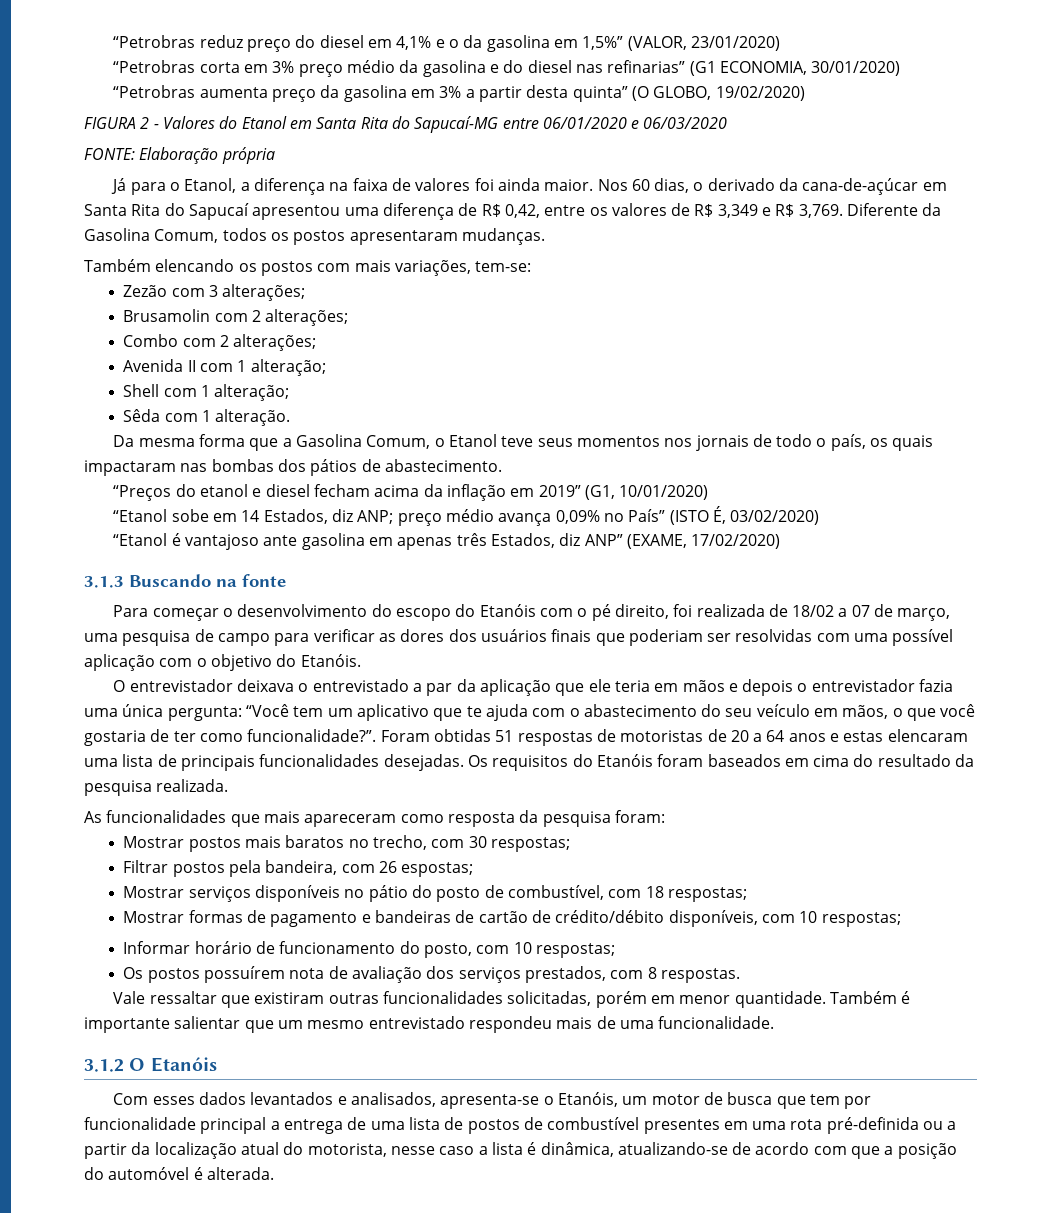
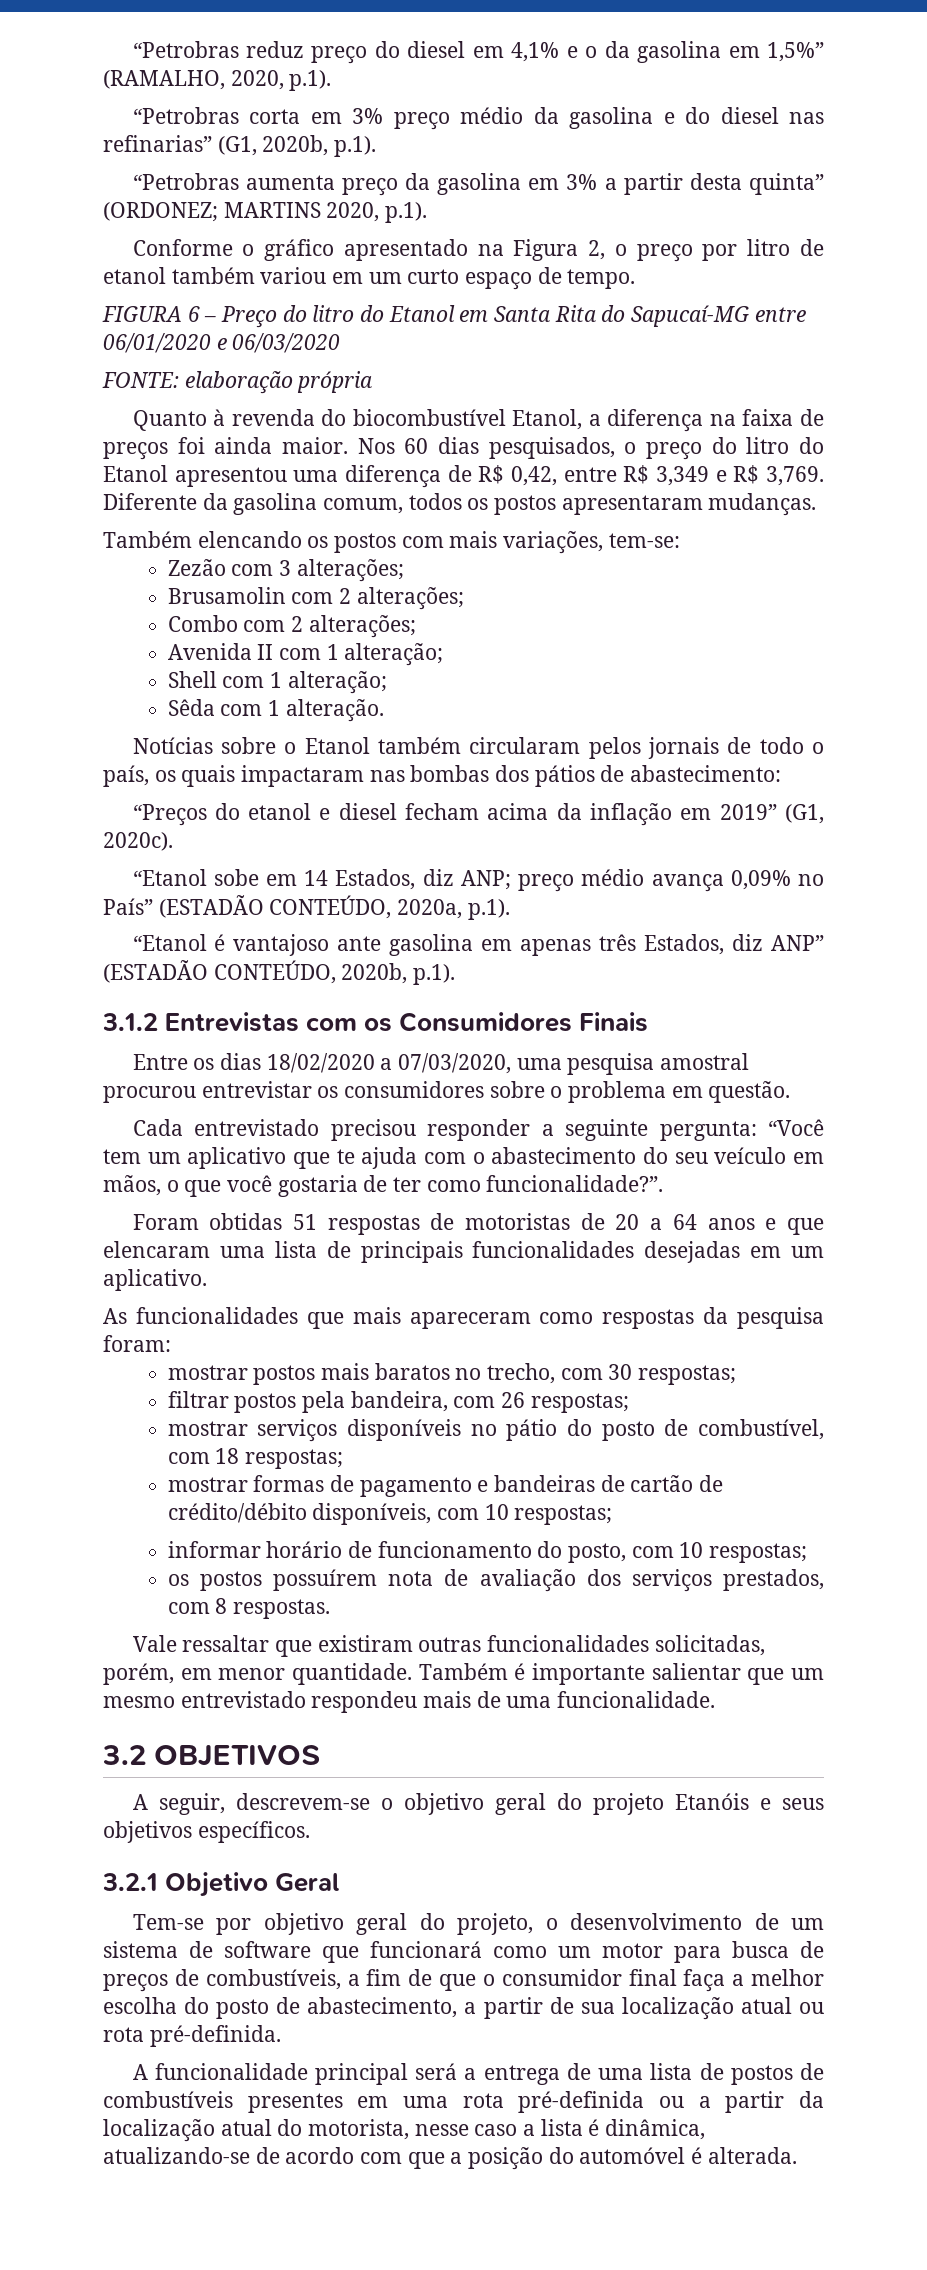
[627,36,780,51] (VALOR, 23/01/2020) -> [103,70,332,91] (RAMALHO, 2020, p.1).
[689,61,901,76] (G1 ECONOMIA, 30/01/2020) -> [217,135,377,157] (G1, 2020b, p.1).
[631,86,805,101] [84,116,215,129] (O GLOBO, 19/02/2020) // FIGURA 2 - Valores -> [103,202,428,223] [132,239,825,262] [103,267,636,290] [102,305,355,328] (ORDONEZ; MARTINS 2020, p.1). // Conforme o gráfico apresentado na Figura 2, o preço por litro de etanol também variou em um curto espaço de tempo. // FIGURA 6 – Preço do litro
[139,147,219,164] Elaboração -> [184,371,293,394] elaboração
[111,178,181,195] Já para o -> [132,409,506,431] Quanto à revenda do biocombustível
[415,178,471,191] valores -> [103,442,168,460] preços
[654,178,947,195] [84,203,249,220] dias, o derivado da cana-de-açúcar em Santa Rita do Sapucaí -> [438,437,824,460] [103,465,168,482] dias pesquisados, o preço do litro do Etanol
[589,203,691,216] os valores de -> (617, 474) none
[84,228,219,243] Gasolina Comum, -> [233,493,404,515] gasolina comum,
[113,434,693,451] Da mesma forma que a Gasolina Comum, o Etanol teve seus momentos nos -> [132,737,641,759] Notícias sobre o Etanol também circularam pelos
[384,459,502,472] abastecimento. -> [630,765,782,782] abastecimento:
[619,485,709,500] 10/01/2020) -> [103,832,173,851] 2020c).
[669,506,820,525] (ISTO É, 03/02/2020) -> [158,895,510,920] (ESTADÃO CONTEÚDO, 2020a, p.1).
[626,534,781,549] [84,574,286,588] [113,604,951,621] [84,629,954,646] [84,654,361,671] [113,679,954,696] [84,704,164,717] (EXAME, 17/02/2020) // 3.1.3 Buscando na fonte // Para começar o desenvolvimento do escopo do Etanóis com o pé direito, foi realizada de 18/02 a 07 de março, uma pesquisa de campo para verificar as dores dos usuários finais que poderiam ser resolvidas com uma possível aplicação com o objetivo do Etanóis. // O entrevistador deixava o entrevistado a par da aplicação que ele teria em mãos e depois o entrevistador fazia uma única -> [103,960,456,985] [102,1012,649,1032] [132,1053,749,1075] [103,1081,791,1103] [132,1119,649,1141] (ESTADÃO CONTEÚDO, 2020b, p.1). // 3.1.2 Entrevistas com os Consumidores Finais // Entre os dias 18/02/2020 a 07/03/2020, uma pesquisa amostral procurou entrevistar os consumidores sobre o problema em questão. // Cada entrevistado precisou responder a seguinte
(377, 735) none -> (664, 1183) //
[843,731,884,742] estas -> [787,1218,824,1235] que
[383,754,975,771] [84,779,229,796] desejadas. Os requisitos do Etanóis foram baseados em cima do resultado da pesquisa realizada. -> [644,1241,824,1263] [103,1269,207,1291] desejadas em um aplicativo.
[447,812,515,827] resposta -> [602,1309,695,1329] respostas
[123,836,185,848] Mostrar -> [167,1365,248,1380] mostrar
[123,860,169,873] Filtrar -> [167,1391,229,1408] filtrar
[401,862,474,877] [123,886,185,898] espostas; // Mostrar -> [530,1393,629,1413] [167,1421,248,1436] respostas; // mostrar
[123,911,185,923] Mostrar -> [167,1477,248,1492] mostrar
[123,941,191,954] Informar -> [167,1541,261,1558] informar
[123,967,144,979] Os -> [167,1574,189,1586] os
[595,991,647,1008] porém -> [103,1663,174,1685] porém,
[84,1057,217,1072] [113,1092,872,1109] 3.1.2 O Etanóis // Com esses dados levantados e analisados, apresenta-se o Etanóis, um motor de busca que tem por -> [102,1745,321,1767] [132,1793,825,1815] [103,1821,310,1843] [102,1872,340,1897] [132,1913,825,1935] [103,1941,824,1963] [103,1969,824,1992] [103,1997,824,2020] [103,2025,281,2047] [132,2064,148,2080] 3.2 OBJETIVOS // A seguir, descrevem-se o objetivo geral do projeto Etanóis e seus objetivos específicos. // 3.2.1 Objetivo Geral // Tem-se por objetivo geral do projeto, o desenvolvimento de um sistema de software que funcionará como um motor para busca de preços de combustíveis, a fim de que o consumidor final faça a melhor escolha do posto de abastecimento, a partir de sua localização atual ou rota pré-definida. // A
(267, 1125) none -> [415,2063,458,2080] será
[547,1117,640,1130] combustível -> [103,2091,233,2108] combustíveis

